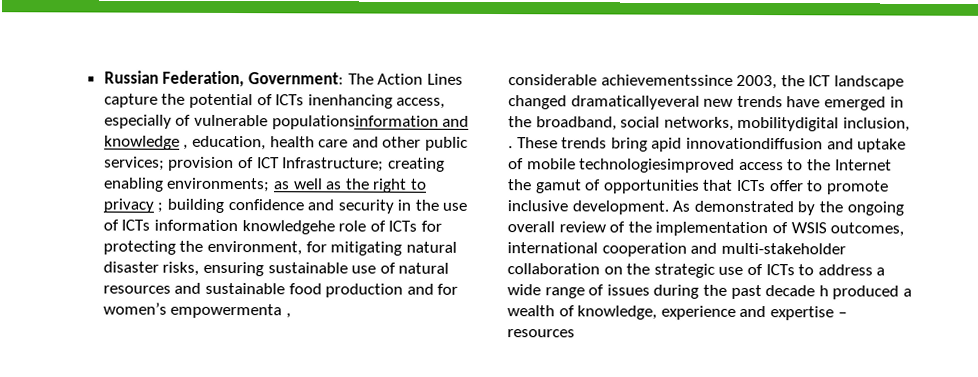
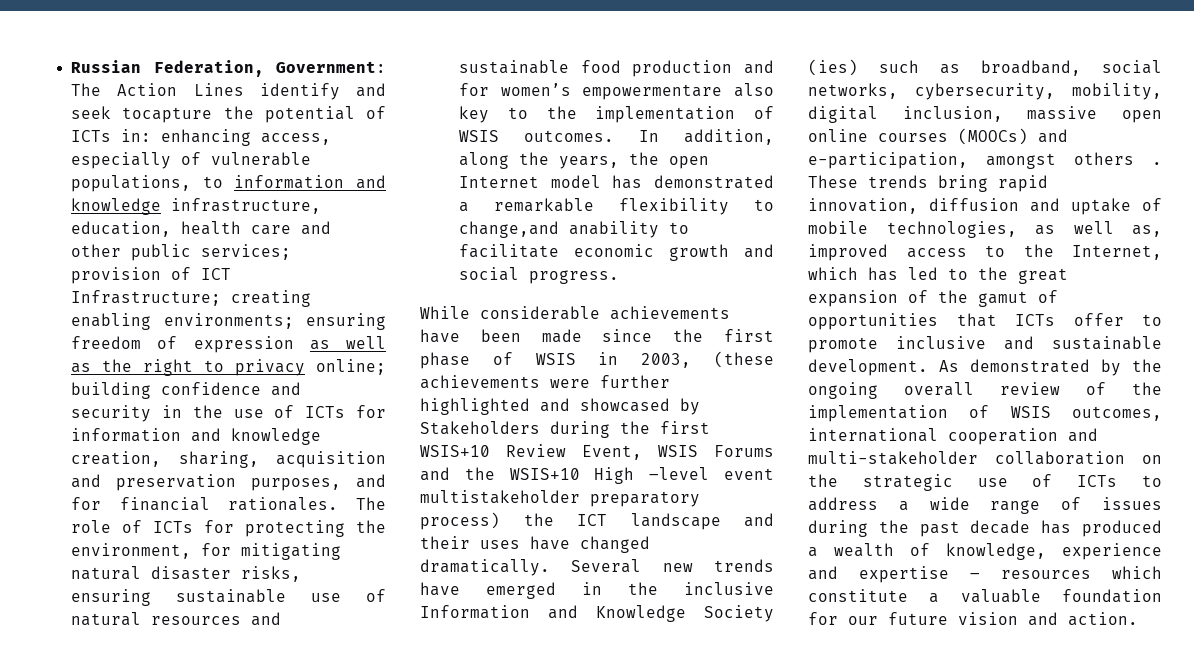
[103,93,158,108] capture -> [259,83,386,100] [71,106,213,123] identify and seek tocapture
[307,94,393,109] inenhancing -> [121,129,252,146] in: enhancing
[271,115,470,130] [103,135,189,150] populationsinformation and knowledge , -> [71,175,386,192] [71,198,322,215] populations, to information and knowledge infrastructure,
(271, 185) none -> [306,313,386,330] [71,336,294,353] ensuring freedom of expression
[157,202,164,213] ; -> [315,359,386,375] online;
[153,219,335,235] information knowledgehe -> [356,405,386,418] [71,428,322,445] [71,451,386,468] [71,474,386,491] [71,497,386,511] for information and knowledge creation, sharing, acquisition and preservation purposes, and for financial rationales. The
[170,303,291,319] [508,74,904,90] [508,95,700,110] empowermenta , // considerable achievementssince 2003, the ICT landscape changed dramaticallyeveral -> [582,83,774,100] [459,106,774,123] [459,129,774,145] [459,152,710,169] [459,175,774,189] [459,198,774,215] [459,221,690,238] [459,244,774,261] [459,267,620,284] [420,306,730,320] [420,329,774,343] [420,351,774,369] [420,375,670,389] [420,398,700,415] [420,421,710,438] [420,444,774,460] [420,467,774,484] [420,490,700,507] [420,512,774,530] [420,536,650,553] [420,559,642,576] empowermentare also key to the implementation of WSIS outcomes. In addition, along the years, the open Internet model has demonstrated a remarkable flexibility to change,and anability to facilitate economic growth and social progress. // While considerable achievements have been made since the first phase of WSIS in 2003, (these achievements were further highlighted and showcased by Stakeholders during the first WSIS+10 Review Event, WSIS Forums and the WSIS+10 High –level event multistakeholder preparatory process) the ICT landscape and their uses have changed dramatically. Several
[535,116,910,132] broadband, social networks, mobilitydigital inclusion, -> [684,582,774,595] [420,605,774,622] [808,59,1162,76] [808,83,1162,100] [808,106,1162,123] [808,128,1068,145] [808,152,1134,169] inclusive Information and Knowledge Society (ies) such as broadband, social networks, cybersecurity, mobility, digital inclusion, massive open online courses (MOOCs) and e-participation, amongst others
[651,137,823,152] apid innovationdiffusion -> [998,175,1048,192] [808,198,1019,214] rapid innovation, diffusion
[579,158,892,173] technologiesimproved access to the Internet -> [886,221,1162,238] [808,244,1162,261] [808,267,1068,284] [808,290,928,307] technologies, as well as, improved access to the Internet, which has led to the great expansion of
(568, 206) none -> [1004,336,1162,350] and sustainable
[818,285,829,297] h -> [1041,520,1072,534] has
(575, 333) none -> [1112,566,1162,579] [808,589,1162,603] [808,612,1138,626] which constitute a valuable foundation for our future vision and action.

